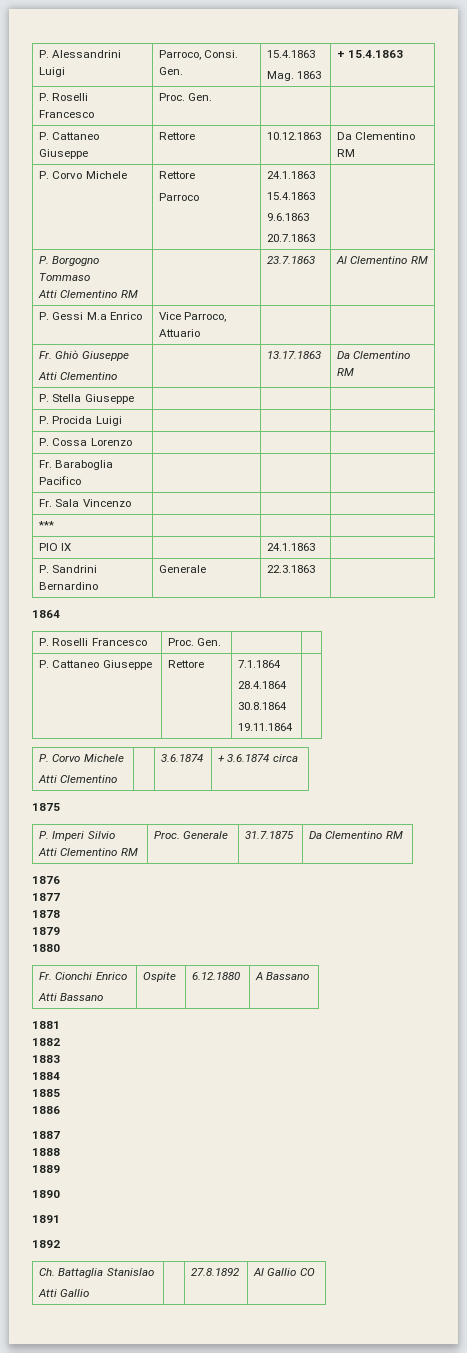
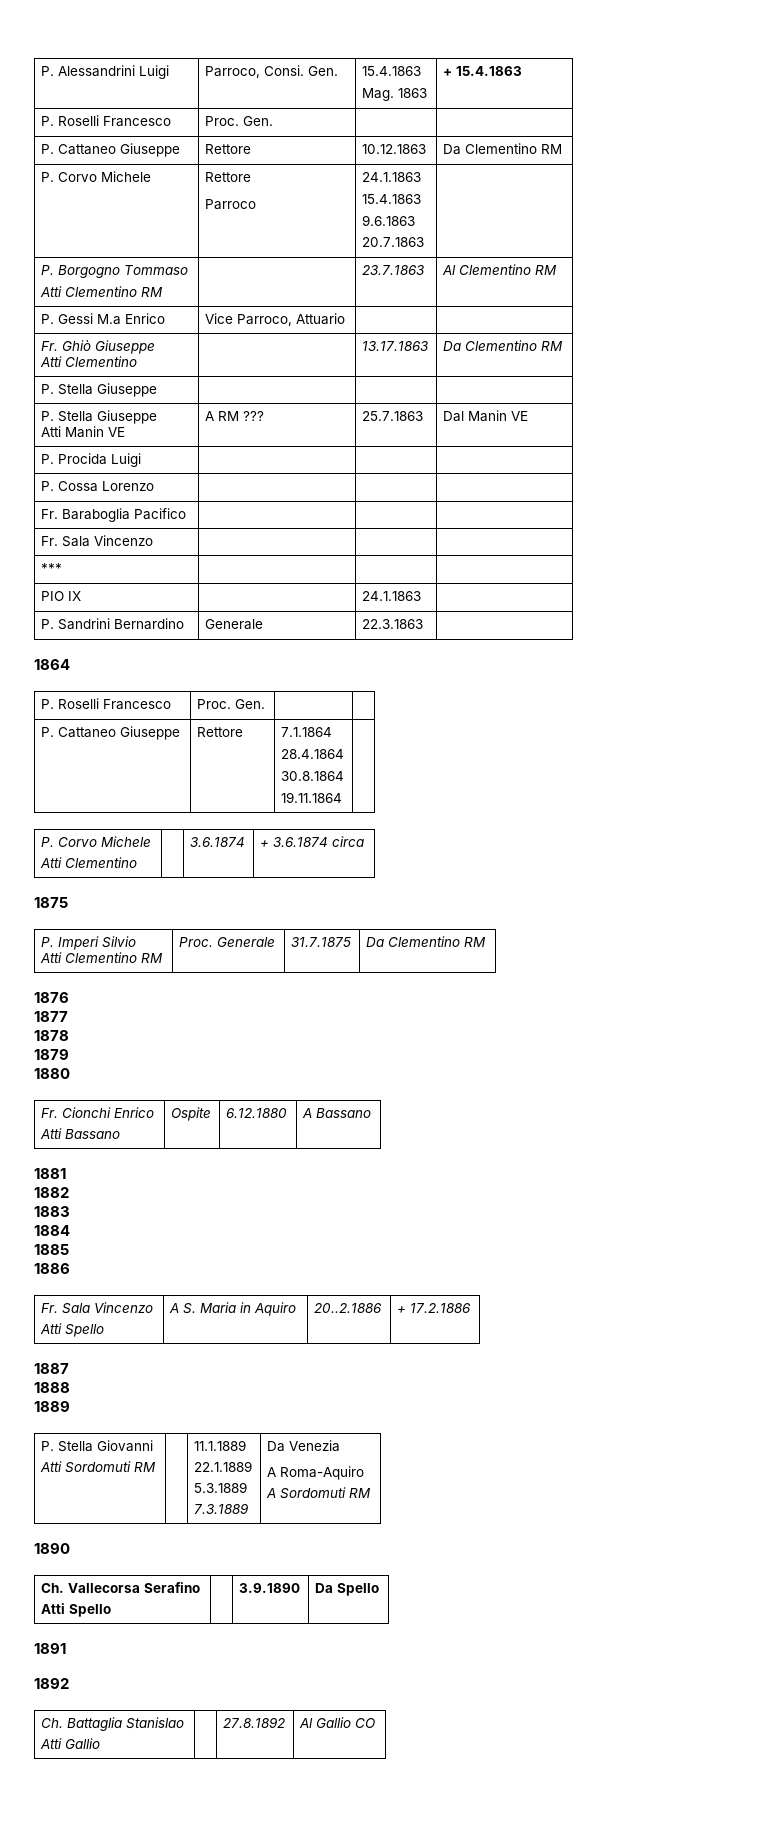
(134, 399) none -> [41,410,158,424] [41,426,126,438] [205,411,265,421] [362,411,424,421] [443,410,529,422] // P. Stella Giuseppe // Atti Manin VE | A RM ??? | 25.7.1863 | Dal Manin VE
[32,1131,60,1139] [32,1148,60,1156] [32,1165,60,1173] [32,1190,60,1198] // 1887 // 1888 // 1889 // 1890 -> [41,1302,154,1314] [40,1323,105,1337] [169,1302,297,1316] [314,1303,383,1313] [397,1303,472,1313] [34,1363,69,1374] [34,1382,70,1393] [34,1401,70,1412] [41,1440,154,1452] [40,1461,157,1473] [194,1440,247,1451] [194,1461,253,1472] [194,1482,248,1493] [194,1503,250,1514] [267,1440,341,1452] [267,1466,365,1480] [266,1487,372,1499] [34,1543,70,1554] [41,1582,201,1593] [41,1603,112,1617] [239,1583,301,1593] [315,1583,380,1596] // Fr. Sala Vincenzo // Atti Spello | A S. Maria in Aquiro | 20..2.1886 | + 17.2.1886 // 1887 // 1888 // 1889 // P. Stella Giovanni // Atti Sordomuti RM | | 11.1.1889 // 22.1.1889 // 5.3.1889 // 7.3.1889 | Da Venezia // A Roma-Aquiro // A Sordomuti RM // 1890 // Ch. Vallecorsa Serafino // Atti Spello | | 3.9.1890 | Da Spello

